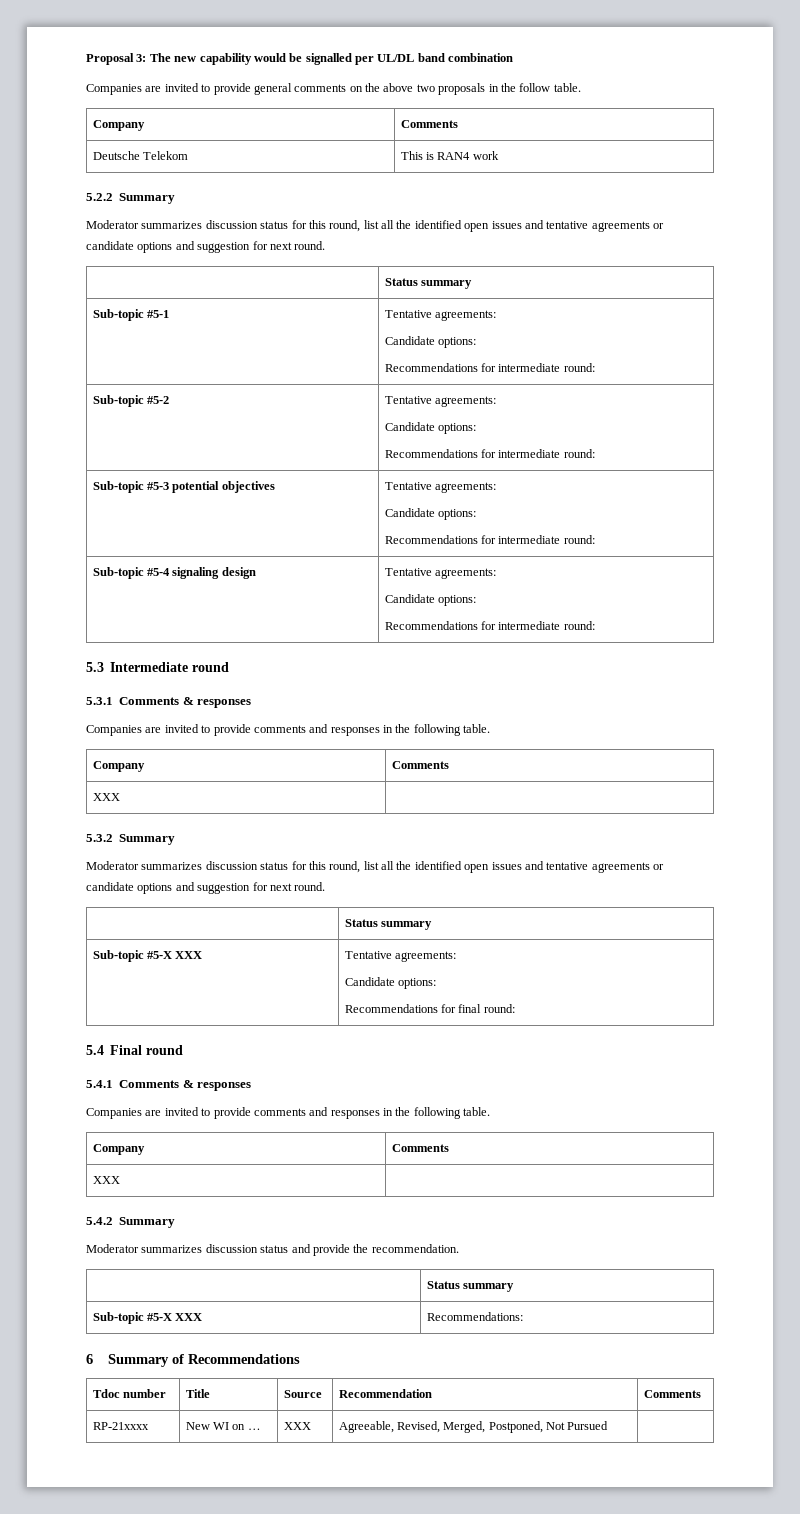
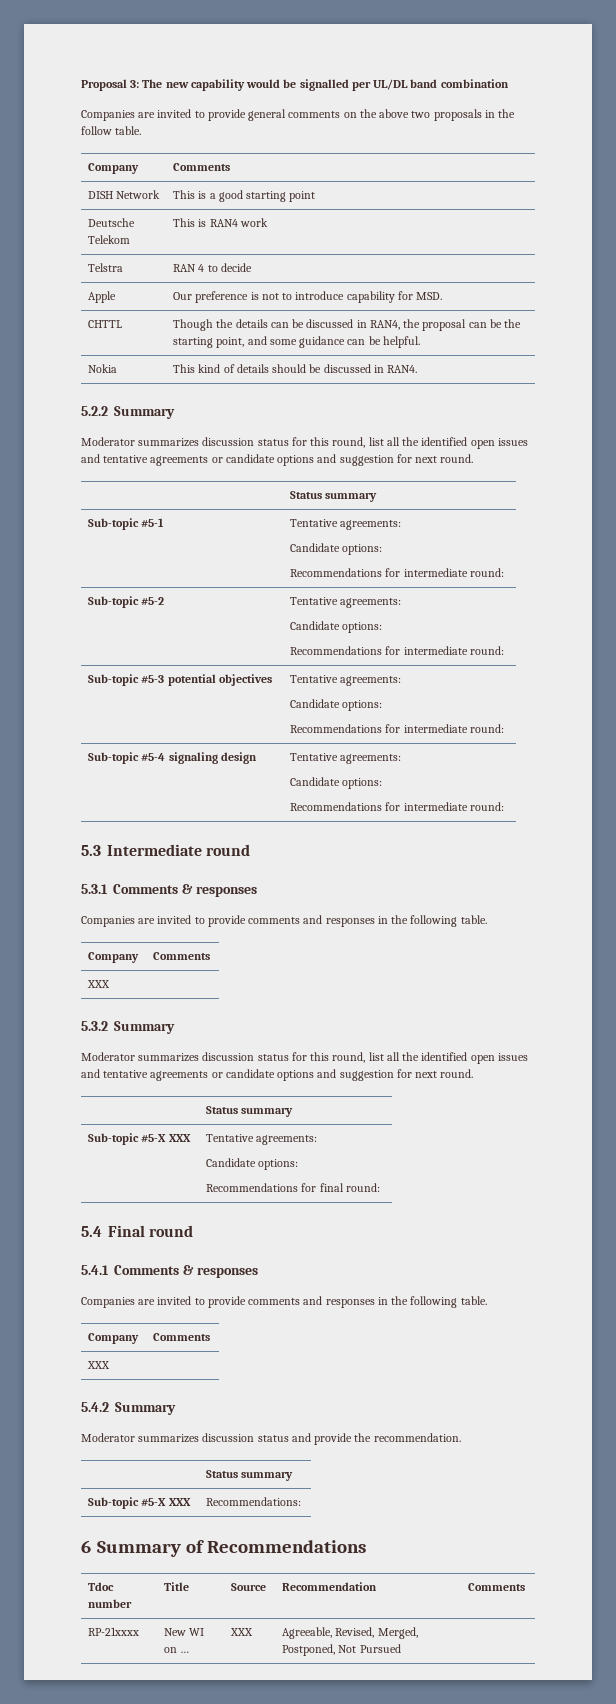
(458, 124) none -> [88,190,161,199] [173,190,316,202] // DISH Network | This is a good starting point
(499, 155) none -> [88,263,124,272] [173,263,252,272] [88,291,117,303] [173,291,443,303] [88,320,123,328] [173,319,522,331] [173,336,420,348] [88,364,118,373] [173,364,418,373] // Telstra | RAN 4 to decide // Apple | Our preference is not to introduce capability for MSD. // CHTTL | Though the details can be discussed in RAN4, the proposal can be the starting point, and some guidance can be helpful. // Nokia | This kind of details should be discussed in RAN4.

